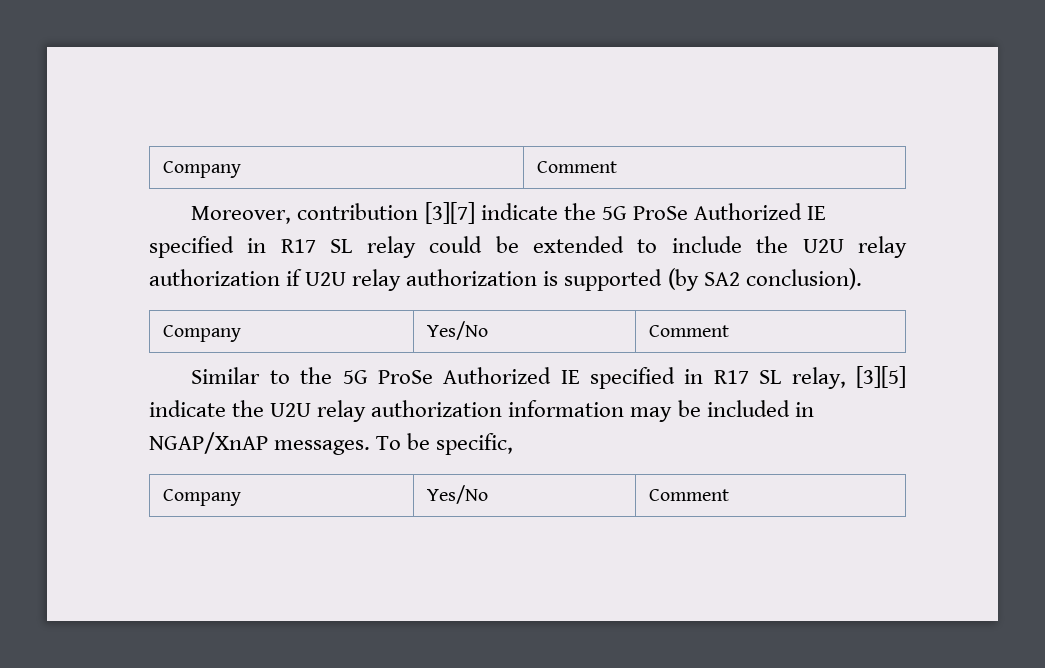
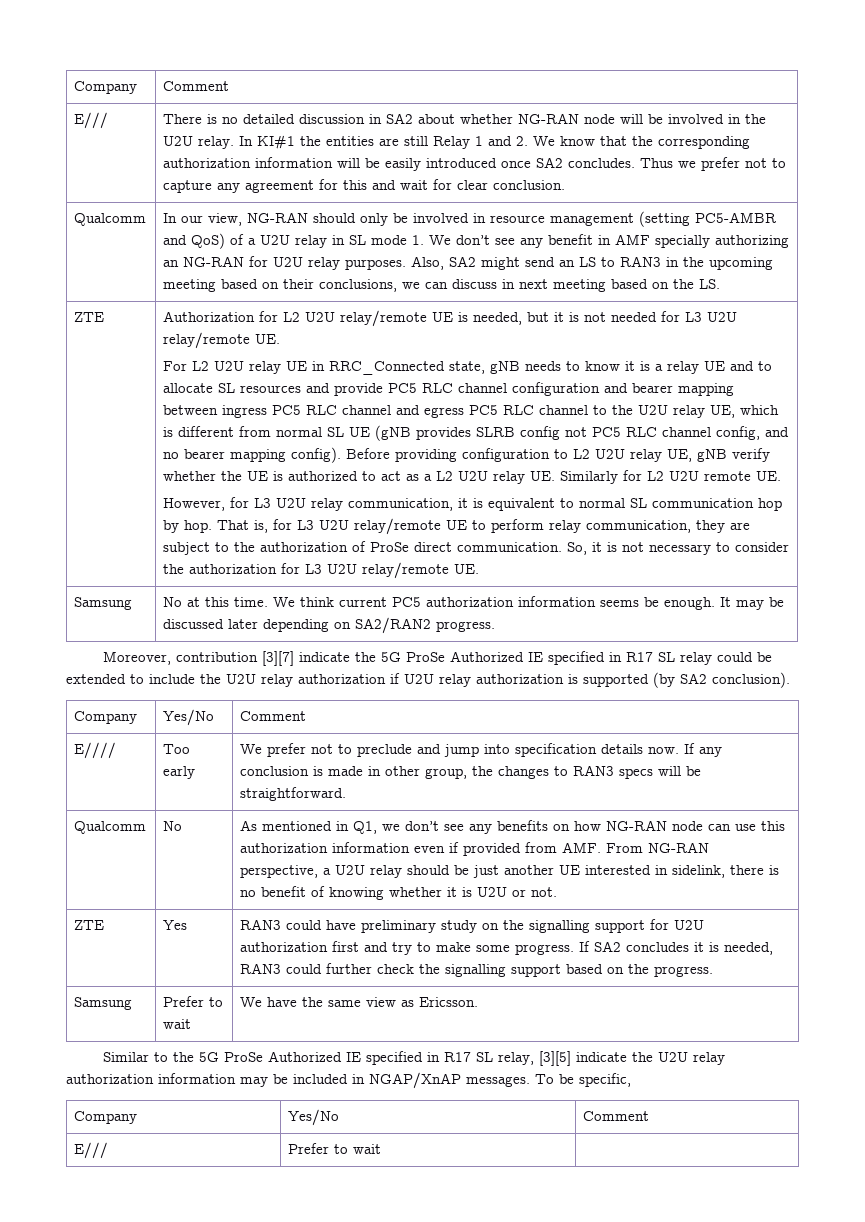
(618, 167) none -> [74,112,109,129] [163,113,767,124] [163,135,751,149] [163,157,787,171] [163,179,566,193] [74,213,147,226] [163,211,777,227] [163,233,790,249] [163,256,774,270] [163,279,721,292] [74,312,105,322] [163,310,738,327] [163,332,281,349] [163,361,773,375] [163,382,735,396] [163,405,780,418] [163,425,790,441] [163,447,771,463] [163,470,782,484] [163,497,783,511] [163,518,751,535] [163,541,790,555] [163,562,480,579] [74,597,133,610] [163,596,785,610] [163,617,496,634] // E/// | There is no detailed discussion in SA2 about whether NG-RAN node will be involved in the U2U relay. In KI#1 the entities are still Relay 1 and 2. We know that the corresponding authorization information will be easily introduced once SA2 concludes. Thus we prefer not to capture any agreement for this and wait for clear conclusion. // Qualcomm | In our view, NG-RAN should only be involved in resource management (setting PC5-AMBR and QoS) of a U2U relay in SL mode 1. We don’t see any benefit in AMF specially authorizing an NG-RAN for U2U relay purposes. Also, SA2 might send an LS to RAN3 in the upcoming meeting based on their conclusions, we can discuss in next meeting based on the LS. // ZTE | Authorization for L2 U2U relay/remote UE is needed, but it is not needed for L3 U2U relay/remote UE. // For L2 U2U relay UE in RRC_Connected state, gNB needs to know it is a relay UE and to allocate SL resources and provide PC5 RLC channel configuration and bearer mapping between ingress PC5 RLC channel and egress PC5 RLC channel to the U2U relay UE, which is different from normal SL UE (gNB provides SLRB config not PC5 RLC channel config, and no bearer mapping config). Before providing configuration to L2 U2U relay UE, gNB verify whether the UE is authorized to act as a L2 U2U relay UE. Similarly for L2 U2U remote UE. // However, for L3 U2U relay communication, it is equivalent to normal SL communication hop by hop. That is, for L3 U2U relay/remote UE to perform relay communication, they are subject to the authorization of ProSe direct communication. So, it is not necessary to consider the authorization for L3 U2U relay/remote UE. // Samsung | No at this time. We think current PC5 authorization information seems be enough. It may be discussed later depending on SA2/RAN2 progress.
(730, 331) none -> [74,742,117,759] [163,744,191,754] [163,766,196,779] [240,743,723,757] [240,765,702,779] [240,787,347,801] [74,821,147,834] [163,821,183,831] [240,820,786,834] [240,842,710,856] [240,865,780,878] [240,886,558,900] [74,920,105,930] [163,920,188,930] [240,919,705,933] [240,941,774,955] [240,963,714,977] [74,997,133,1010] [163,996,224,1007] [163,1019,192,1029] [240,997,479,1007] // E//// | Too early | We prefer not to preclude and jump into specification details now. If any conclusion is made in other group, the changes to RAN3 specs will be straightforward. // Qualcomm | No | As mentioned in Q1, we don’t see any benefits on how NG-RAN node can use this authorization information even if provided from AMF. From NG-RAN perspective, a U2U relay should be just another UE interested in sidelink, there is no benefit of knowing whether it is U2U or not. // ZTE | Yes | RAN3 could have preliminary study on the signalling support for U2U authorization first and try to make some progress. If SA2 concludes it is needed, RAN3 could further check the signalling support based on the progress. // Samsung | Prefer to wait | We have the same view as Ericsson.
(730, 495) none -> [74,1142,109,1159] [288,1143,382,1154] // E/// | Prefer to wait |

